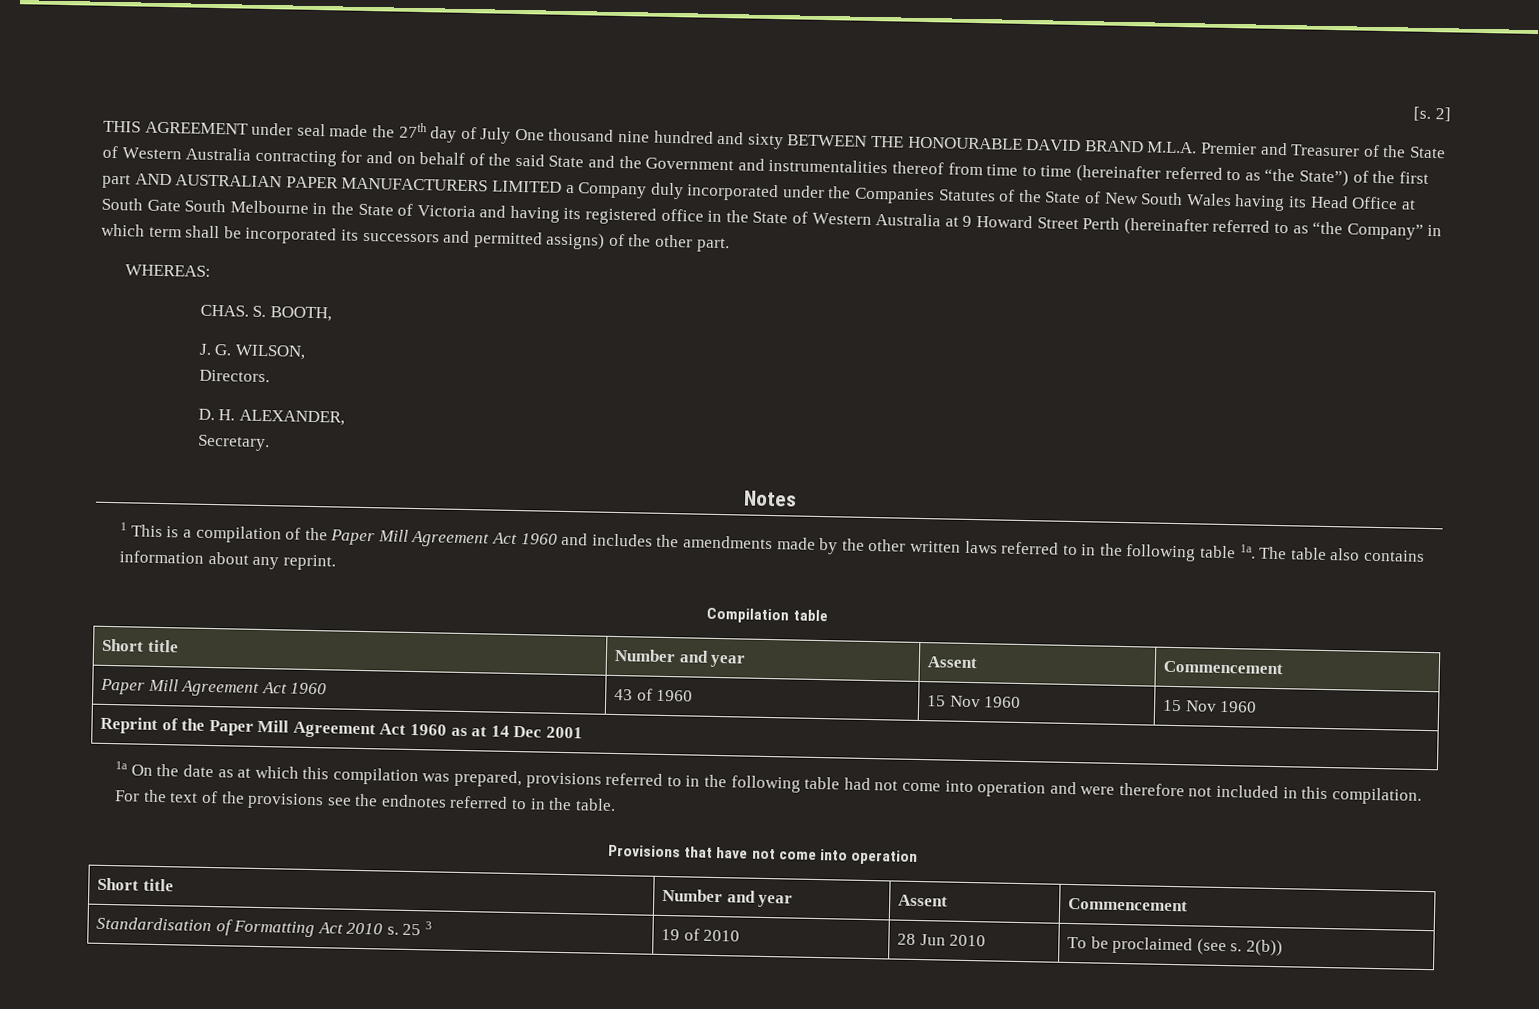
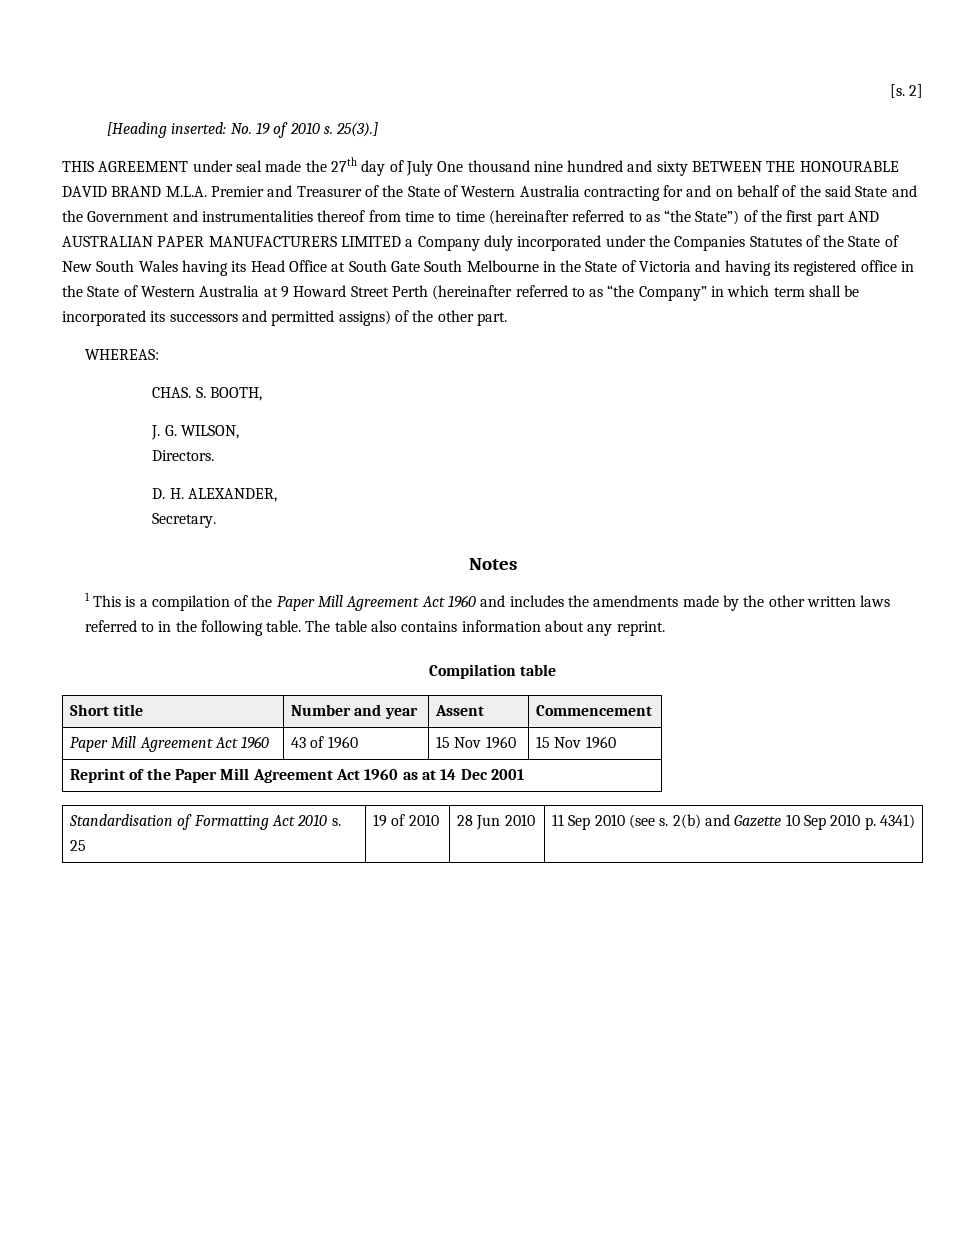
(1451, 114) none -> [107,122,379,138] // [Heading inserted: No. 19 of 2010 s. 25(3).]
[1200,544,1256,559] table 1a. -> [266,620,302,632] table.
[115,761,1422,805] [115,789,616,812] [607,844,919,865] [96,877,174,892] [661,888,794,908] [897,894,948,907] [1067,897,1188,912] // 1a On the date as at which this compilation was prepared, provisions referred to in the following table had not come into operation and were therefore not included in this compilation. For the text of the provisions see the endnotes referred to in the table. // Provisions that have not come into operation // Short title | Number and year | Assent | Commencement -> (524, 774) none
[425,921,433,930] 3 -> (87, 845) none
[1066,936,1283,957] To be proclaimed (see s. 2(b)) -> [552,814,915,830] 11 Sep 2010 (see s. 2(b) and Gazette 10 Sep 2010 p. 4341)

